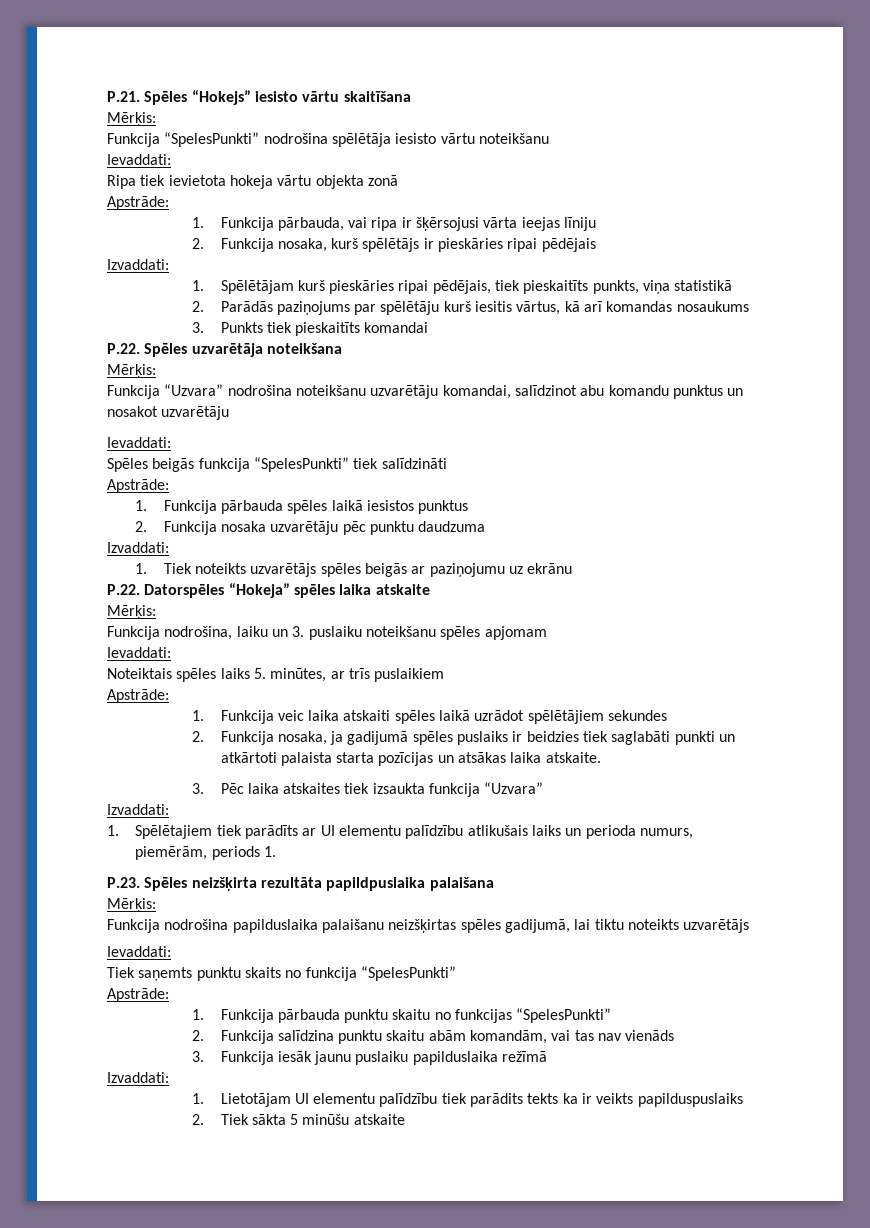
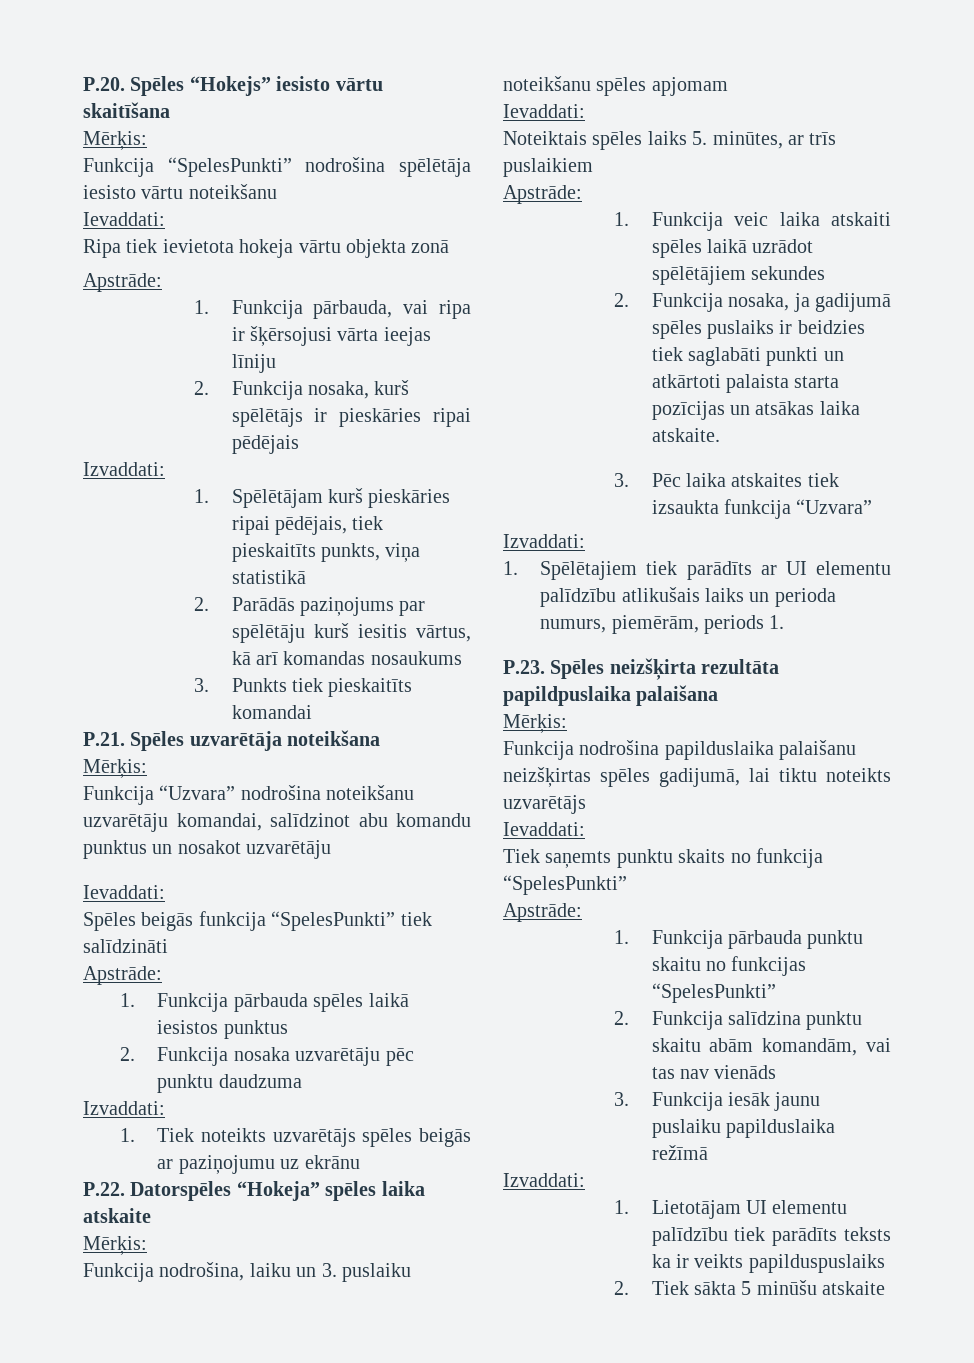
[107,91,140,102] P.21. -> [83,77,125,91] P.20.
[107,343,140,354] P.22. -> [83,732,125,746] P.21.
[470,1093,559,1107] parādits tekts -> [772,1227,891,1246] parādīts teksts

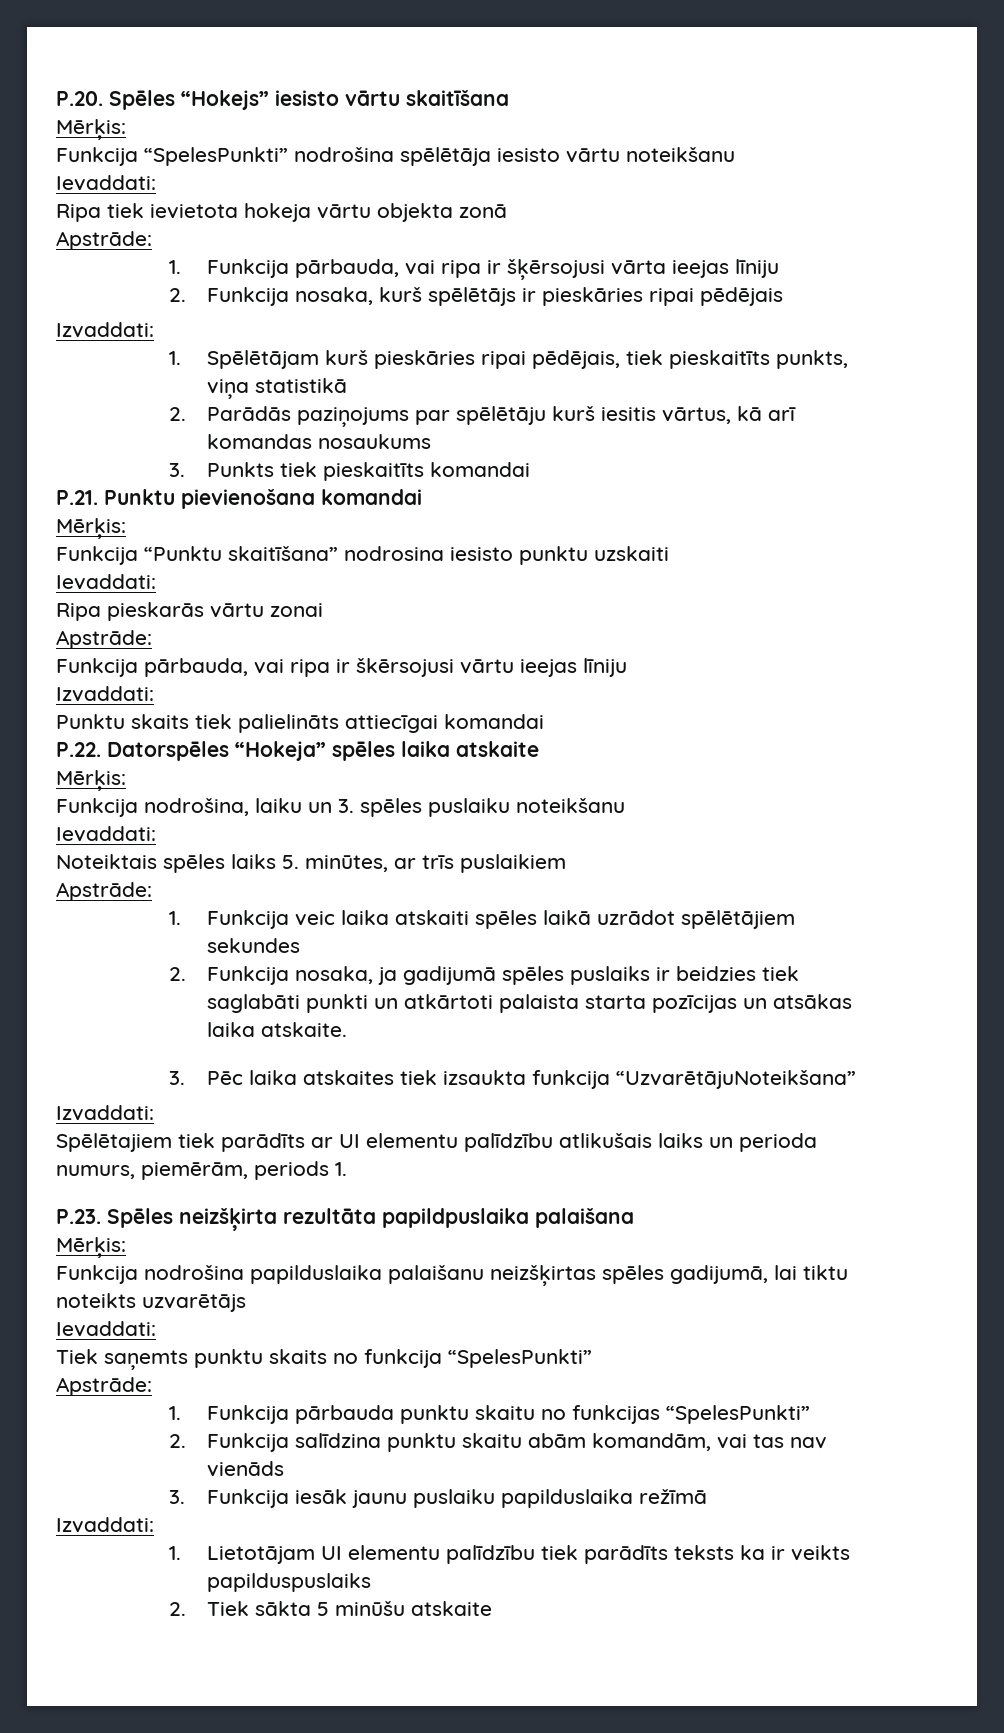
[130,730,381,751] [83,759,147,778] [83,785,415,805] [83,813,471,832] [83,840,332,859] [83,885,165,899] [83,911,432,931] [83,939,168,953] [83,966,162,985] [120,993,409,1012] [157,1020,288,1039] [120,1047,414,1066] [157,1074,302,1093] [83,1101,165,1115] [120,1128,471,1147] [157,1155,360,1174] Spēles uzvarētāja noteikšana // Mērķis: // Funkcija “Uzvara” nodrošina noteikšanu uzvarētāju komandai, salīdzinot abu komandu punktus un nosakot uzvarētāju // Ievaddati: // Spēles beigās funkcija “SpelesPunkti” tiek salīdzināti // Apstrāde: // 1. Funkcija pārbauda spēles laikā iesistos punktus // 2. Funkcija nosaka uzvarētāju pēc punktu daudzuma // Izvaddati: // 1. Tiek noteikts uzvarētājs spēles beigās ar paziņojumu uz ekrānu -> [104,489,422,509] [56,518,126,539] [56,546,669,565] [56,574,156,590] [56,602,323,621] [56,630,152,649] [56,658,627,677] [56,686,154,702] [56,714,544,733] Punktu pievienošana komandai // Mērķis: // Funkcija “Punktu skaitīšana” nodrosina iesisto punktu uzskaiti // Ievaddati: // Ripa pieskarās vārtu zonai // Apstrāde: // Funkcija pārbauda, vai ripa ir škērsojusi vārtu ieejas līniju // Izvaddati: // Punktu skaits tiek palielināts attiecīgai komandai
(337, 1270) none -> [360,798,422,817] spēles
[596,77,728,96] spēles apjomam -> (625, 805) none
[796,499,873,514] [503,534,585,548] [503,561,518,575] “Uzvara” // Izvaddati: // 1. -> [615,1070,856,1089] [56,1105,154,1121] “UzvarētājuNoteikšana” // Izvaddati: //

